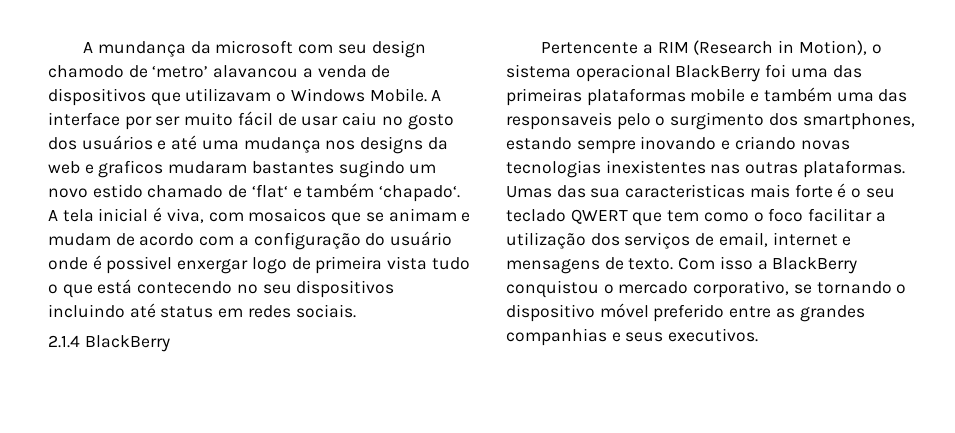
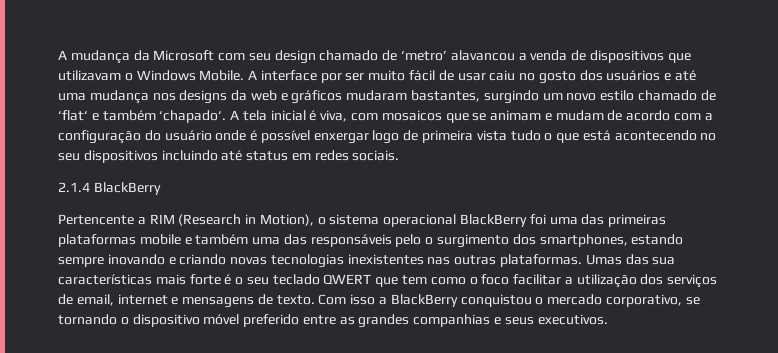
[83,40,294,57] A mundança da microsoft -> [58,50,215,64] A mudança da Microsoft
[48,65,124,78] chamodo -> [319,50,379,61] chamado
[98,160,405,178] graficos mudaram bastantes sugindo -> [291,90,539,104] gráficos mudaram bastantes, surgindo
[92,184,143,198] estido -> [600,90,635,101] estilo
[106,256,173,274] possivel -> [260,130,310,143] possível
[137,281,233,294] contecendo -> [614,130,697,141] acontecendo
[506,112,612,130] responsaveis -> [310,234,392,247] responsáveis
[625,184,746,198] caracteristicas -> [58,274,152,285] características

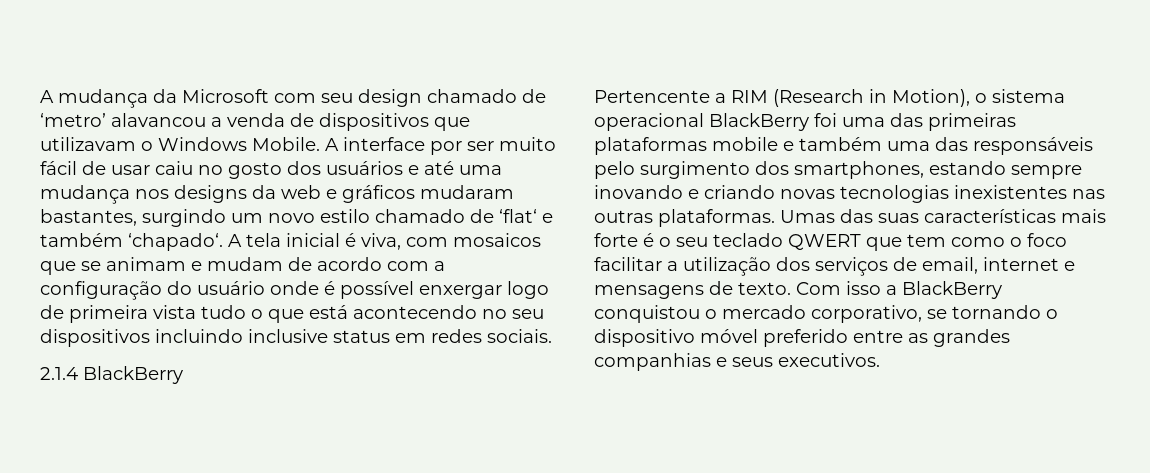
[221,150,243,161] até -> [248,329,328,343] inclusive
[425,237,434,245] o -> (635, 170) none
[652,257,676,265] sua -> [878,213,919,223] suas

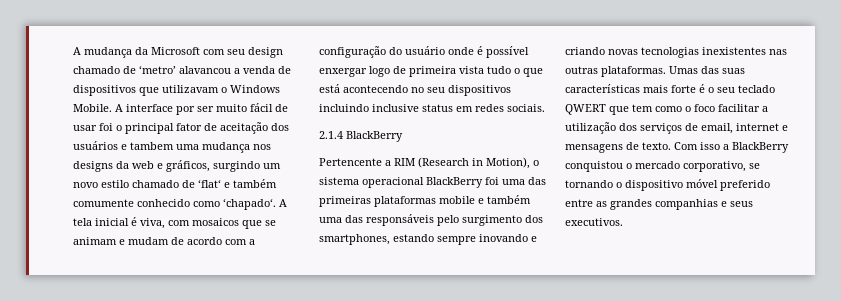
[155,161,282,179] caiu no gosto -> [99,122,268,134] foi o principal fator de aceitação
[424,161,454,175] até -> [130,142,174,150] tambem
[342,185,514,203] [40,209,137,226] gráficos mudaram bastantes, -> [166,160,210,172] gráficos,
(123, 240) none -> [73,199,220,207] comumente conhecido como

